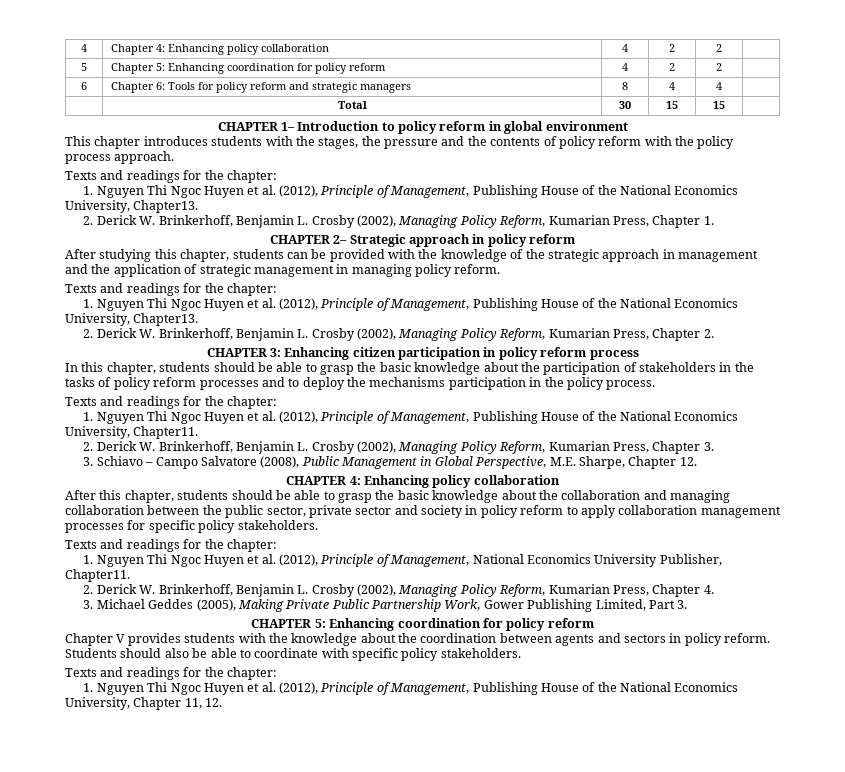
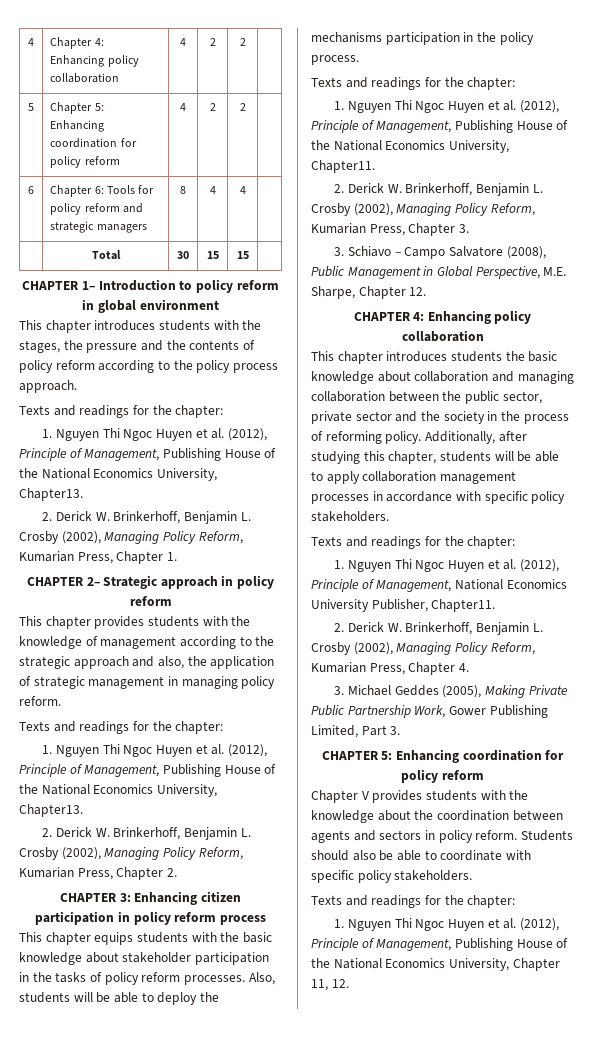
[644,136,672,146] with -> [98,360,170,373] according to
[65,249,758,262] [65,264,88,274] After studying this chapter, students can be provided with the knowledge of the strategic approach in management and -> [19,616,251,629] [19,636,275,649] [19,656,184,669] This chapter provides students with the knowledge of management according to the strategic approach and also,
[65,362,716,375] In this chapter, students should be able to grasp the basic knowledge about the participation of stakeholders -> [19,932,272,945] [19,952,269,965] This chapter equips students with the basic knowledge about stakeholder participation
[199,377,285,390] processes and -> [183,972,275,985] [19,992,138,1003] processes. Also, students will be able
[65,490,558,503] After this chapter, students should be able to grasp the basic knowledge about the -> [311,351,558,364] [311,371,411,384] This chapter introduces students the basic knowledge about
(418, 510) none -> [420,411,440,421] the
[480,505,564,518] policy reform -> [500,411,569,424] [311,431,527,444] [311,451,559,464] the process of reforming policy. Additionally, after studying this chapter, students will be able
[127,520,146,530] for -> [372,491,481,502] in accordance with

